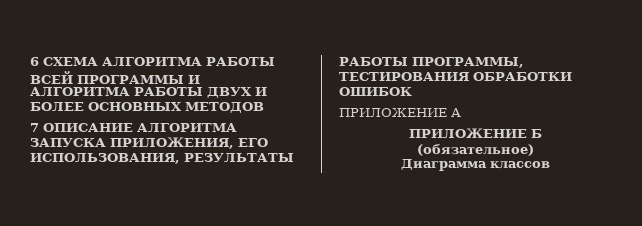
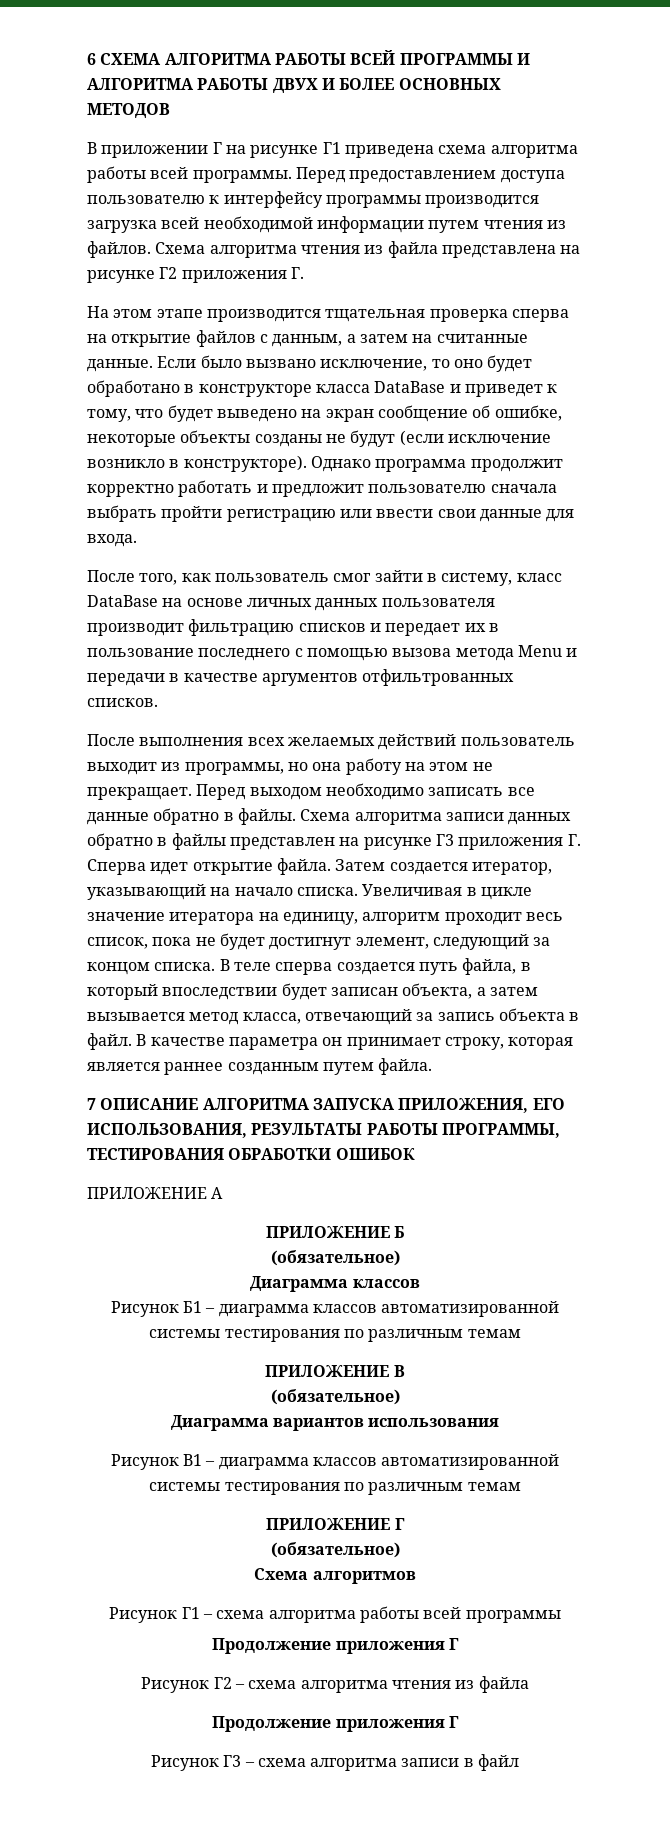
(264, 107) none -> [87,142,578,158] [87,166,565,183] [87,191,540,208] [87,216,566,233] [87,241,581,258] [87,267,304,283] [87,306,569,322] [87,330,528,347] [87,355,533,372] [87,380,558,397] [87,405,562,422] [87,430,551,447] [87,455,563,472] [87,480,557,497] [87,505,575,522] [87,534,137,547] [87,570,562,586] [87,595,495,611] [87,619,499,636] [87,645,578,661] [87,669,515,686] [87,698,158,707] [87,734,575,750] [87,758,493,775] [87,783,535,800] [87,808,572,825] [87,833,581,850] [87,858,552,875] [87,884,532,900] [87,912,563,925] [87,933,551,950] [87,958,531,975] [87,983,538,1000] [87,1008,580,1025] [87,1033,574,1050] [87,1058,433,1075] // В приложении Г на рисунке Г1 приведена схема алгоритма работы всей программы. Перед предоставлением доступа пользователю к интерфейсу программы производится загрузка всей необходимой информации путем чтения из файлов. Схема алгоритма чтения из файла представлена на рисунке Г2 приложения Г. // На этом этапе производится тщательная проверка сперва на открытие файлов с данным, а затем на считанные данные. Если было вызвано исключение, то оно будет обработано в конструкторе класса DataBase и приведет к тому, что будет выведено на экран сообщение об ошибке, некоторые объекты созданы не будут (если исключение возникло в конструкторе). Однако программа продолжит корректно работать и предложит пользователю сначала выбрать пройти регистрацию или ввести свои данные для входа. // После того, как пользователь смог зайти в систему, класс DataBase на основе личных данных пользователя производит фильтрацию списков и передает их в пользование последнего с помощью вызова метода Menu и передачи в качестве аргументов отфильтрованных списков. // После выполнения всех желаемых действий пользователь выходит из программы, но она работу на этом не прекращает. Перед выходом необходимо записать все данные обратно в файлы. Схема алгоритма записи данных обратно в файлы представлен на рисунке Г3 приложения Г. Сперва идет открытие файла. Затем создается итератор, указывающий на начало списка. Увеличивая в цикле значение итератора на единицу, алгоритм проходит весь список, пока не будет достигнут элемент, следующий за концом списка. В теле сперва создается путь файла, в который впоследствии будет записан объекта, а затем вызывается метод класса, отвечающий за запись объекта в файл. В качестве параметра он принимает строку, которая является раннее созданным путем файла.
(550, 165) none -> [110,1301,560,1317] [149,1329,521,1342] [265,1365,405,1377] [270,1389,400,1405] [170,1415,500,1431] [110,1454,560,1470] [149,1482,521,1495] [266,1518,405,1530] [270,1542,400,1558] [254,1568,416,1584] [109,1606,561,1623] [212,1638,459,1654] [141,1676,529,1693] [212,1716,459,1732] [150,1754,520,1771] // Рисунок Б1 – диаграмма классов автоматизированной системы тестирования по различным темам // ПРИЛОЖЕНИЕ В // (обязательное) // Диаграмма вариантов использования // Рисунок В1 – диаграмма классов автоматизированной системы тестирования по различным темам // ПРИЛОЖЕНИЕ Г // (обязательное) // Схема алгоритмов // Рисунок Г1 – схема алгоритма работы всей программы // Продолжение приложения Г // Рисунок Г2 – схема алгоритма чтения из файла // Продолжение приложения Г // Рисунок Г3 – схема алгоритма записи в файл

